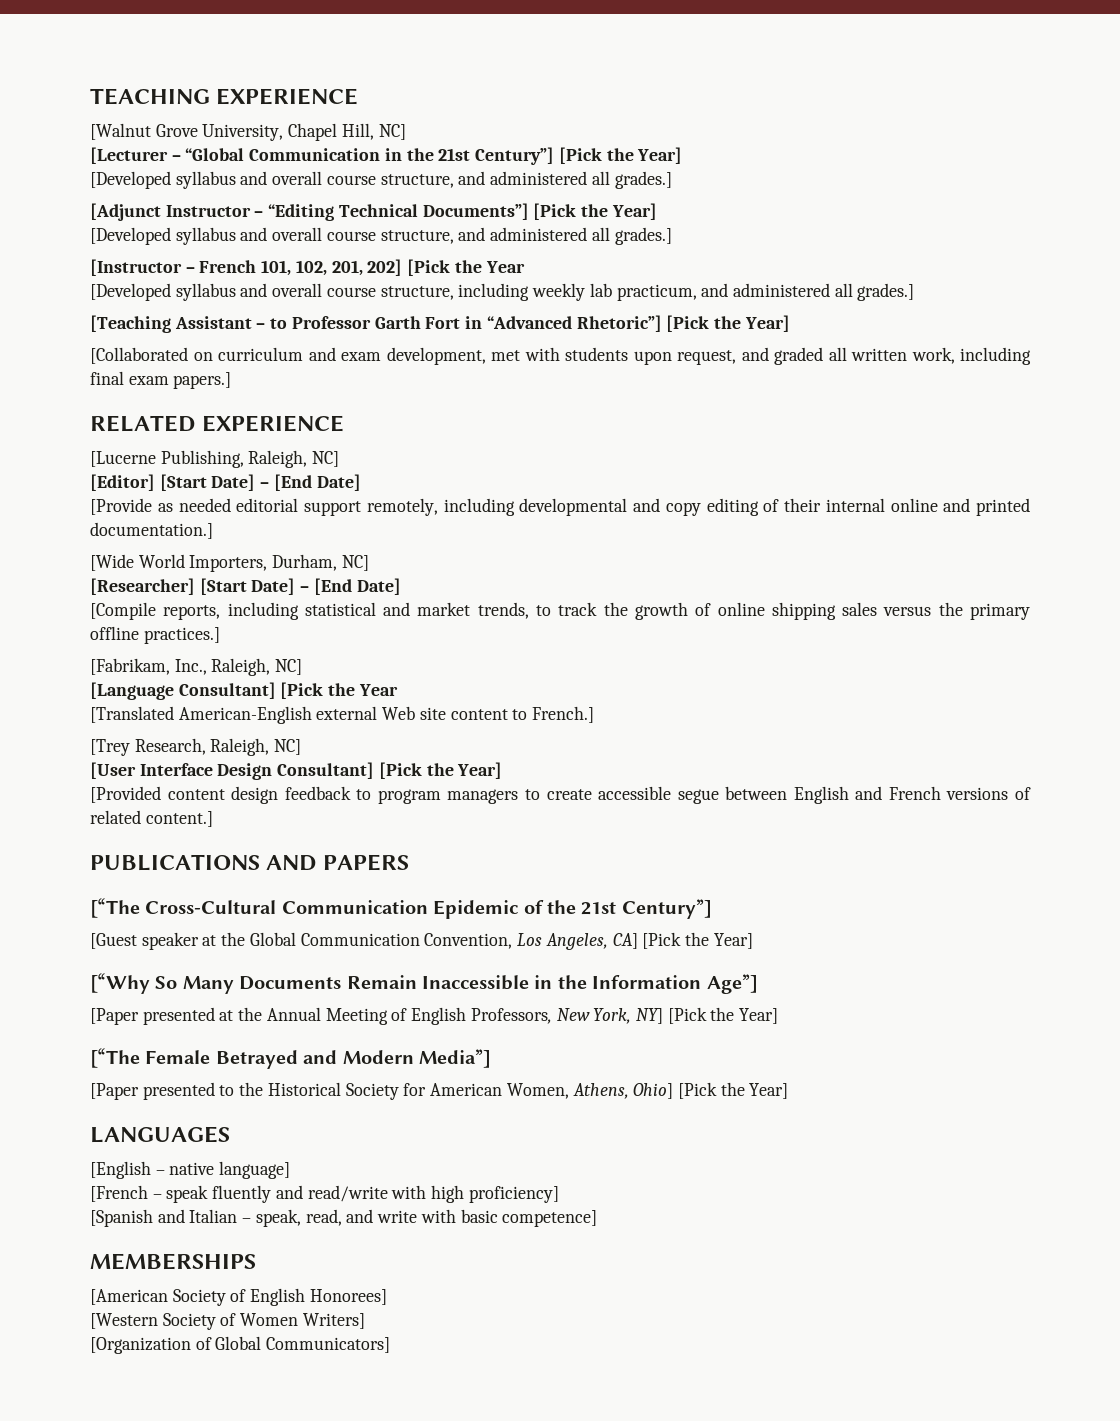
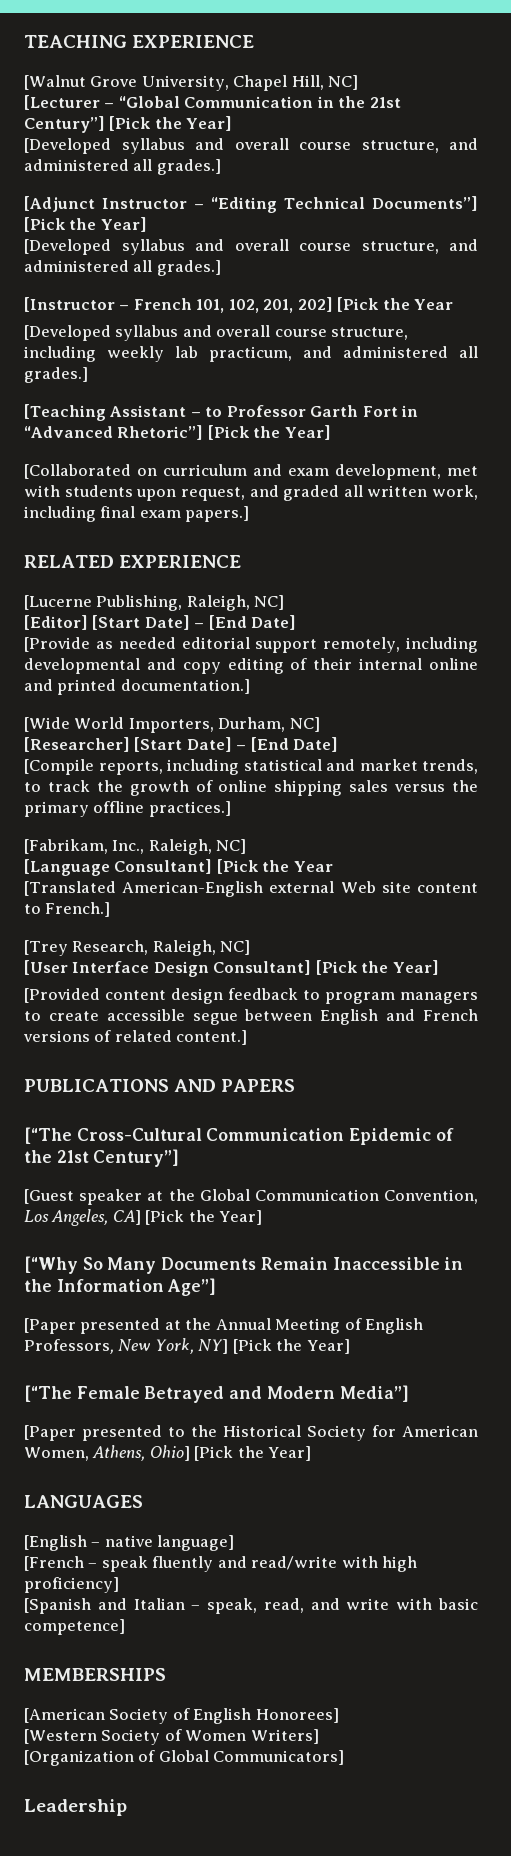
(391, 1345) none -> [24,1799,127,1816] // Leadership

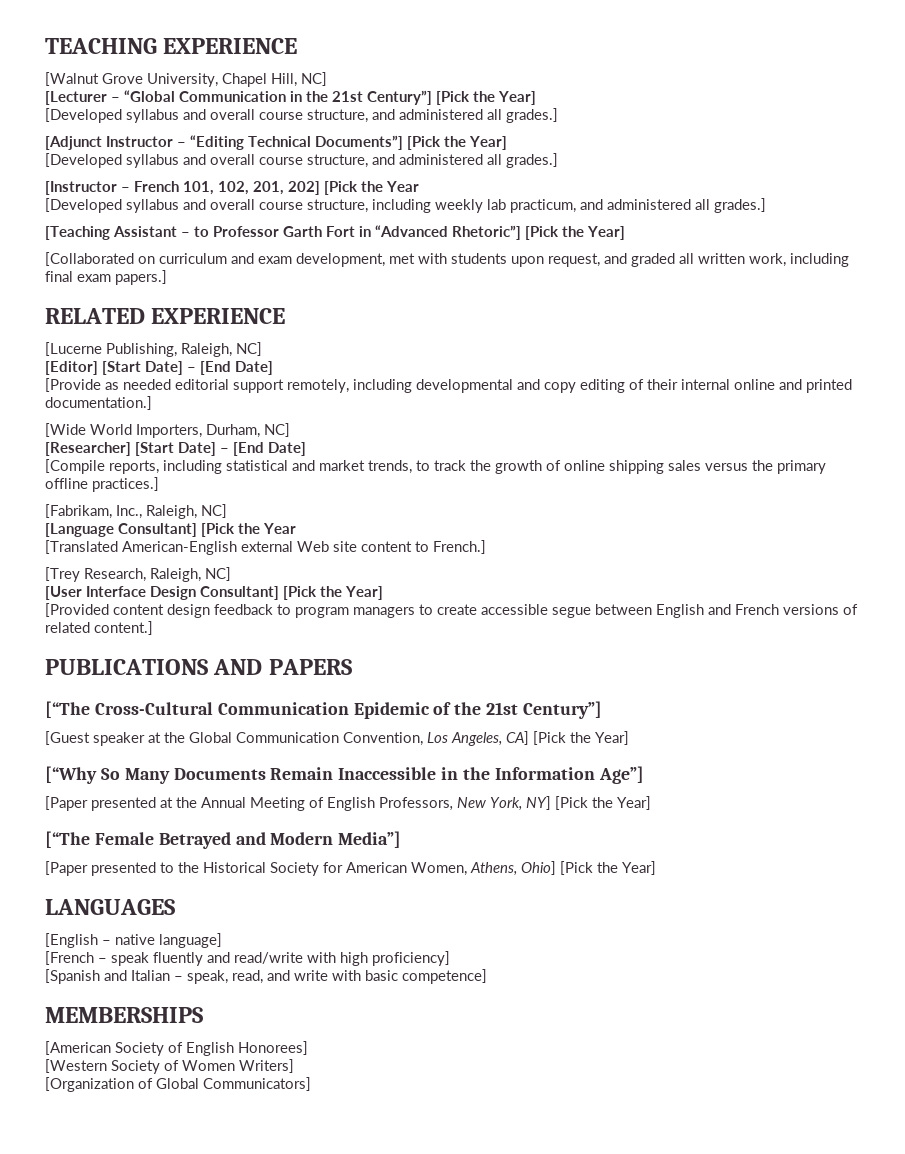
[24,1799,127,1816] // Leadership -> (311, 1084) none

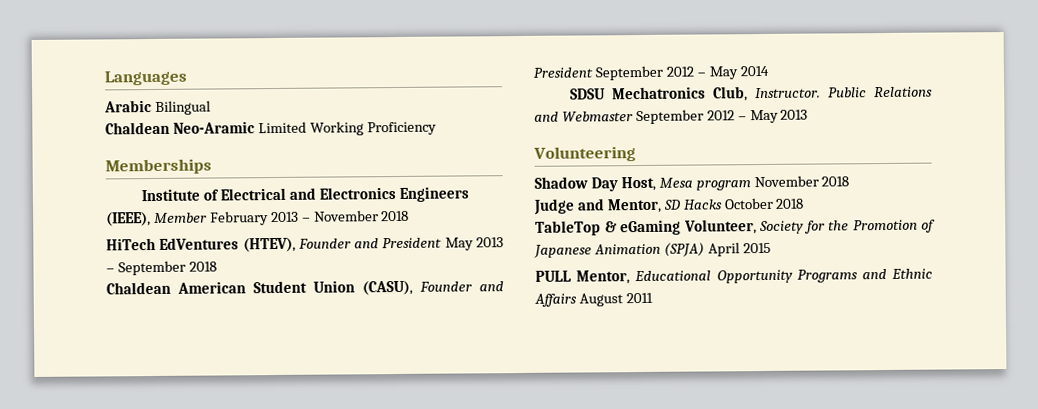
[45,38,298,54] [45,72,327,87] [45,90,536,105] [45,108,558,123] [45,135,507,150] [45,153,558,168] [45,181,419,195] [45,198,766,213] [45,225,625,240] [45,252,849,267] [45,270,167,285] [45,308,286,324] [45,342,262,357] [45,361,273,375] [45,378,852,393] [45,396,152,410] [45,423,290,438] [45,442,306,456] [45,459,826,474] [45,477,159,492] [45,504,227,519] [45,523,296,537] [45,540,486,555] [45,567,231,582] [45,586,383,600] [45,603,858,618] [45,621,153,635] [45,659,352,675] [45,701,603,719] [45,731,629,746] [45,766,644,784] [45,796,651,811] [45,831,402,849] [45,861,656,876] [45,899,175,915] [45,933,222,948] [45,951,450,966] [45,969,487,984] [45,1007,203,1023] [45,1041,308,1056] [45,1059,294,1074] [45,1077,311,1092] TEACHING EXPERIENCE // [Walnut Grove University, Chapel Hill, NC] // [Lecturer – “Global Communication in the 21st Century”] [Pick the Year] // [Developed syllabus and overall course structure, and administered all grades.] // [Adjunct Instructor – “Editing Technical Documents”] [Pick the Year] // [Developed syllabus and overall course structure, and administered all grades.] // [Instructor – French 101, 102, 201, 202] [Pick the Year // [Developed syllabus and overall course structure, including weekly lab practicum, and administered all grades.] // [Teaching Assistant – to Professor Garth Fort in “Advanced Rhetoric”] [Pick the Year] // [Collaborated on curriculum and exam development, met with students upon request, and graded all written work, including final exam papers.] // RELATED EXPERIENCE // [Lucerne Publishing, Raleigh, NC] // [Editor] [Start Date] – [End Date] // [Provide as needed editorial support remotely, including developmental and copy editing of their internal online and printed documentation.] // [Wide World Importers, Durham, NC] // [Researcher] [Start Date] – [End Date] // [Compile reports, including statistical and market trends, to track the growth of online shipping sales versus the primary offline practices.] // [Fabrikam, Inc., Raleigh, NC] // [Language Consultant] [Pick the Year // [Translated American-English external Web site content to French.] // [Trey Research, Raleigh, NC] // [User Interface Design Consultant] [Pick the Year] // [Provided content design feedback to program managers to create accessible segue between English and French versions of related content.] // PUBLICATIONS AND PAPERS // [“The Cross-Cultural Communication Epidemic of the 21st Century”] // [Guest speaker at the Global Communication Convention, Los Angeles, CA] [Pick the Year] // [“Why So Many Documents Remain Inaccessible in the Information Age”] // [Paper presented at the Annual Meeting of English Professors, New York, NY] [Pick the Year] // [“The Female Betrayed and Modern Media”] // [Paper presented to the Historical Society for American Women, Athens, Ohio] [Pick the Year] // LANGUAGES // [English – native language] // [French – speak fluently and read/write with high proficiency] // [Spanish and Italian – speak, read, and write with basic competence] // MEMBERSHIPS // [American Society of English Honorees] // [Western Society of Women Writers] // [Organization of Global Communicators] -> [104,70,188,86] [104,100,211,115] [105,121,437,136] [105,158,212,175] [141,186,469,202] [106,210,410,227] [106,237,504,253] [106,260,217,276] [106,280,504,296] [533,65,769,81] [570,86,933,102] [534,109,809,125] [533,146,636,162] [534,175,850,192] [533,197,805,215] [535,219,936,236] [534,242,771,258] [535,268,933,285] [534,292,653,307] Languages // Arabic Bilingual // Chaldean Neo-Aramic Limited Working Proficiency // Memberships // Institute of Electrical and Electronics Engineers (IEEE), Member February 2013 – November 2018 // HiTech EdVentures (HTEV), Founder and President May 2013 – September 2018 // Chaldean American Student Union (CASU), Founder and President September 2012 – May 2014 // SDSU Mechatronics Club, Instructor. Public Relations and Webmaster September 2012 – May 2013 // Volunteering // Shadow Day Host, Mesa program November 2018 // Judge and Mentor, SD Hacks October 2018 // TableTop & eGaming Volunteer, Society for the Promotion of Japanese Animation (SPJA) April 2015 // PULL Mentor, Educational Opportunity Programs and Ethnic Affairs August 2011

